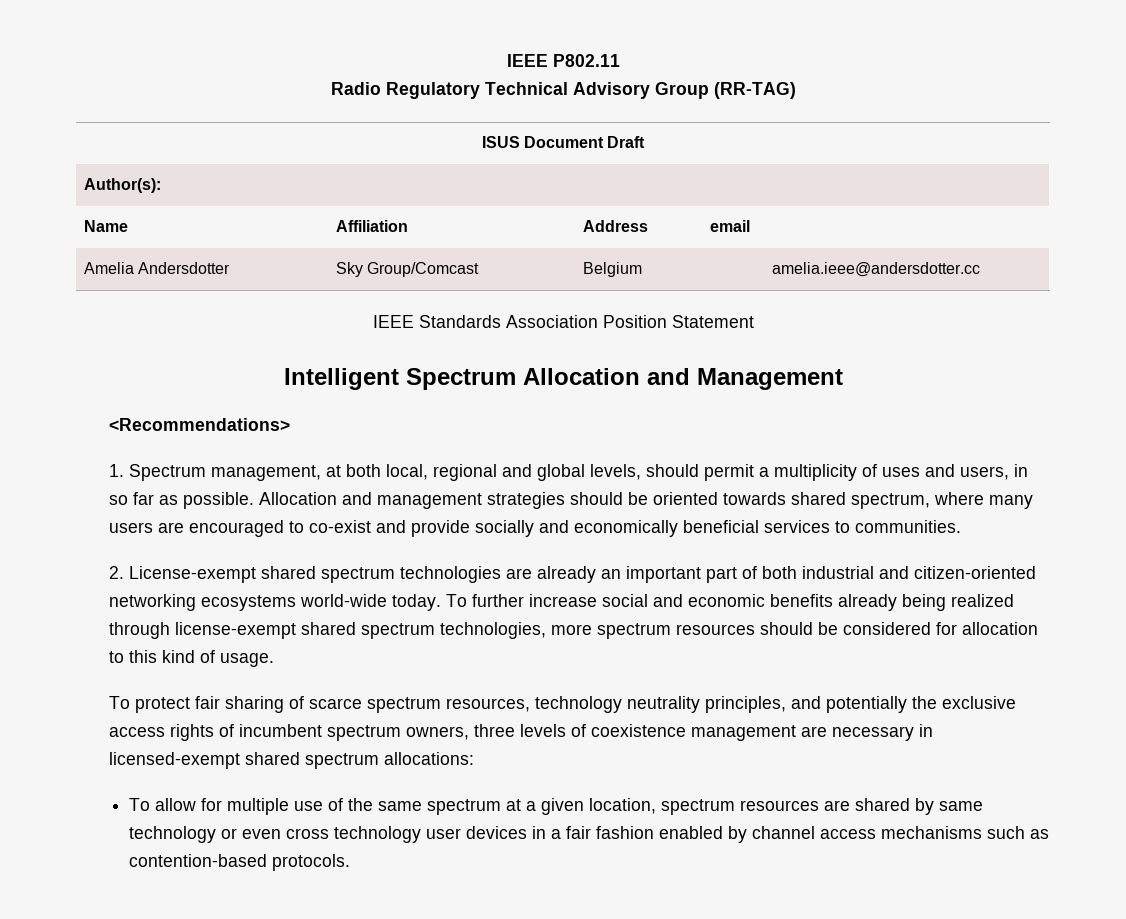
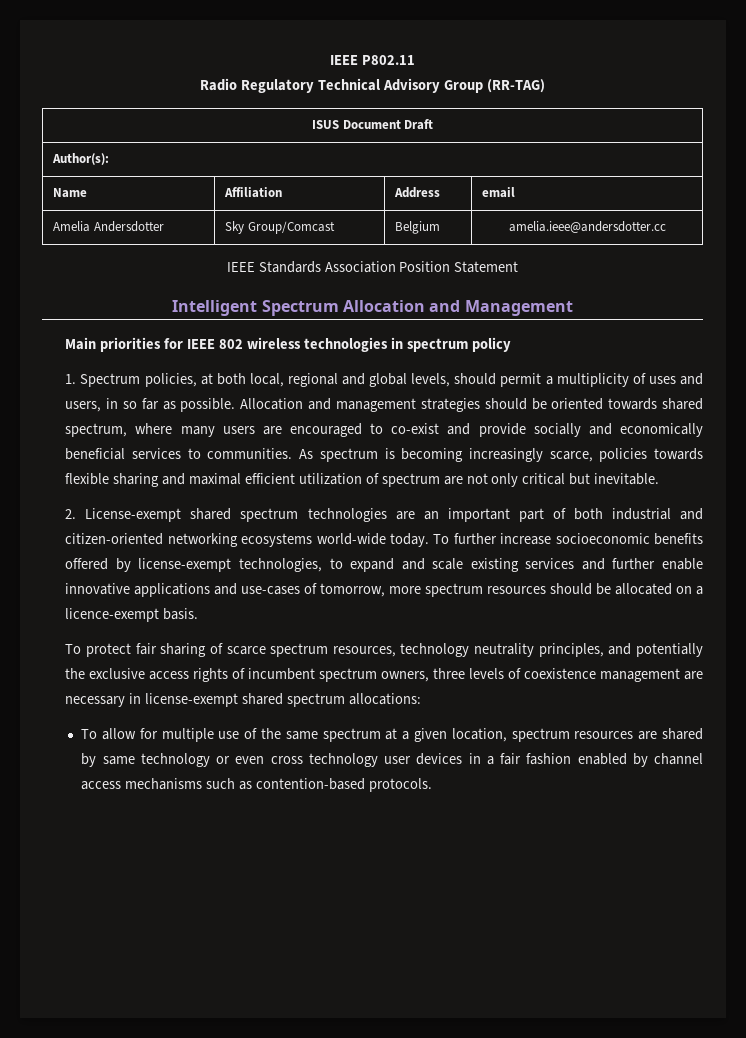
[109,418,291,431] <Recommendations> -> [65,337,511,352] Main priorities for IEEE 802 wireless technologies in spectrum policy
[211,465,322,481] management, -> [144,373,197,387] policies,
(962, 526) none -> [299,448,703,462] [65,473,660,487] As spectrum is becoming increasingly scarce, policies towards flexible sharing and maximal efficient utilization of spectrum are not only critical but inevitable.
[537,566,597,583] already -> (415, 515) none
[602,594,1015,611] [109,622,547,639] social and economic benefits already being realized through license-exempt shared spectrum technologies, -> [555,533,704,545] [65,558,703,572] [65,583,386,597] socioeconomic benefits offered by license-exempt technologies, to expand and scale existing services and further enable innovative applications and use-cases of tomorrow,
[843,622,1039,635] [109,650,275,667] considered for allocation to this kind of usage. -> [615,583,703,595] [65,608,199,622] allocated on a licence-exempt basis.
[109,752,241,769] licensed-exempt -> [145,693,239,707] license-exempt

